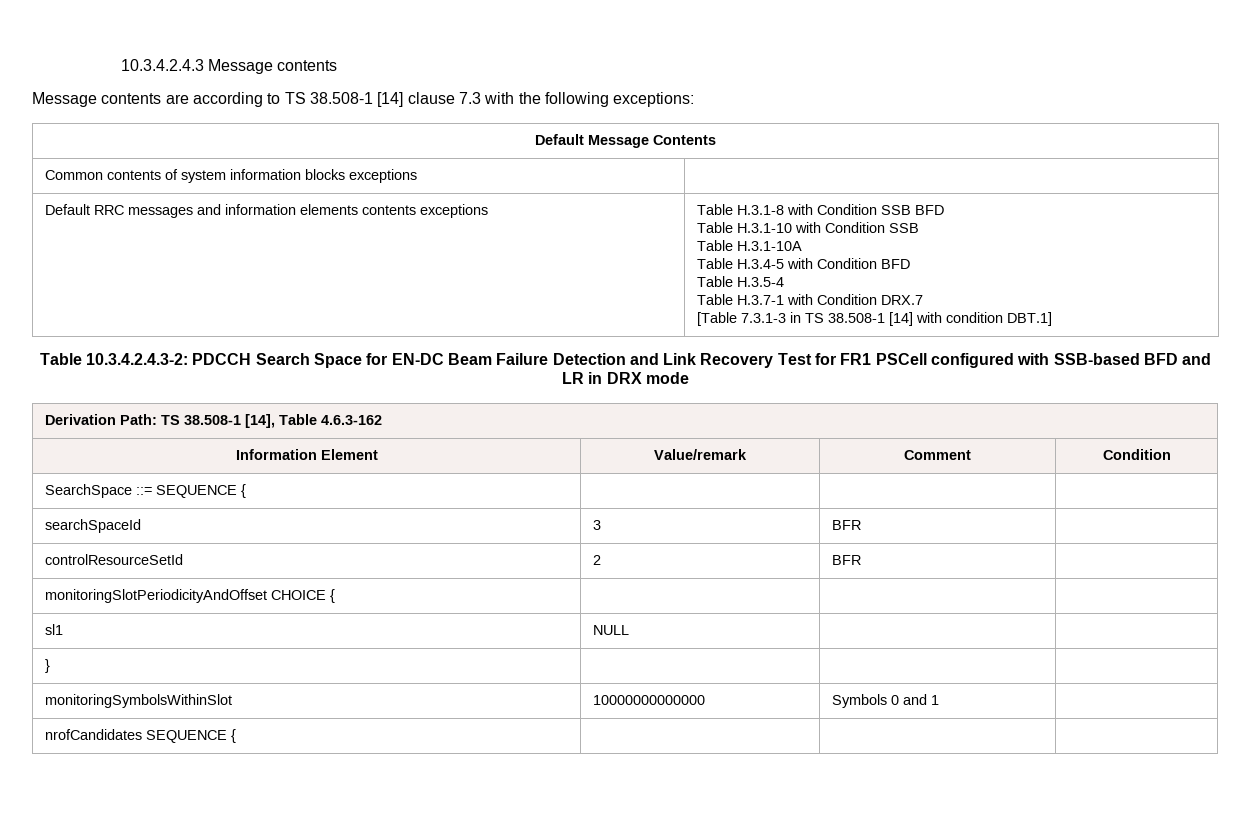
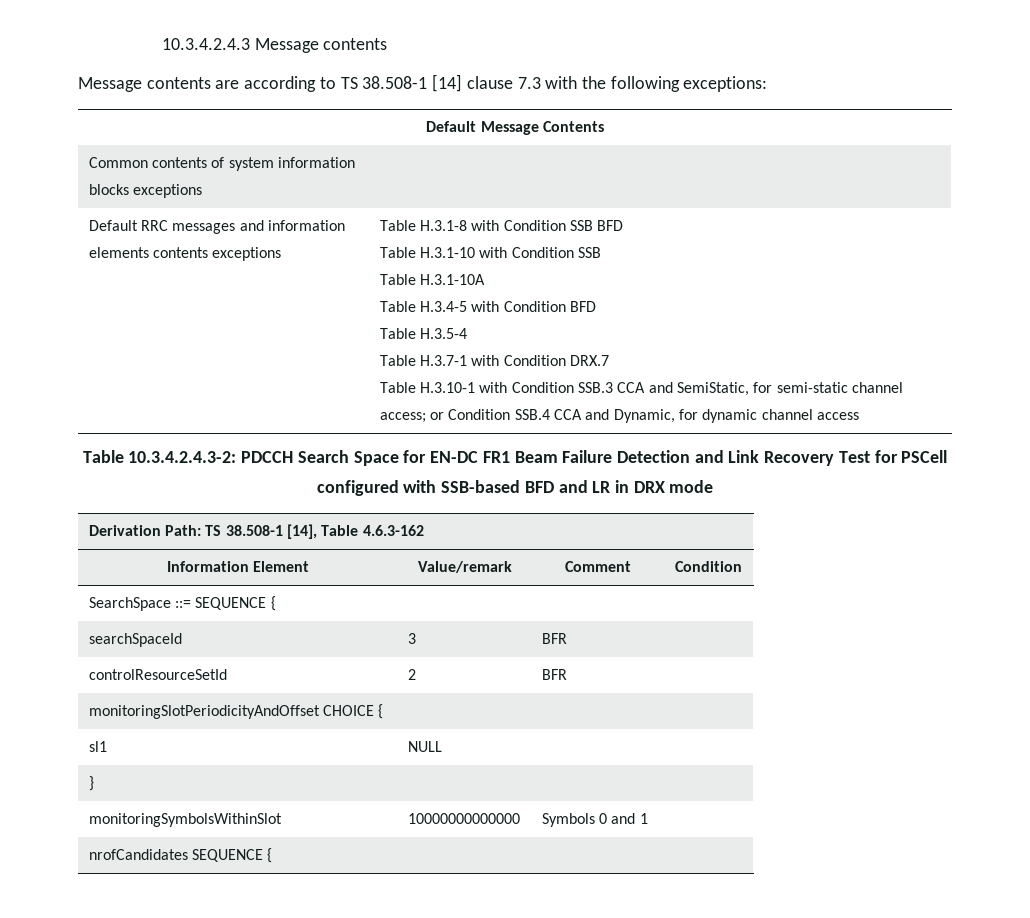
[696,312,1052,326] [Table 7.3.1-3 in TS 38.508-1 [14] with condition DBT.1] -> [379,382,903,396] [379,409,859,423] Table H.3.10-1 with Condition SSB.3 CCA and SemiStatic, for semi-static channel access; or Condition SSB.4 CCA and Dynamic, for dynamic channel access
(444, 359) none -> [482,451,510,463] FR1
[840,353,872,365] FR1 -> (898, 456) none

